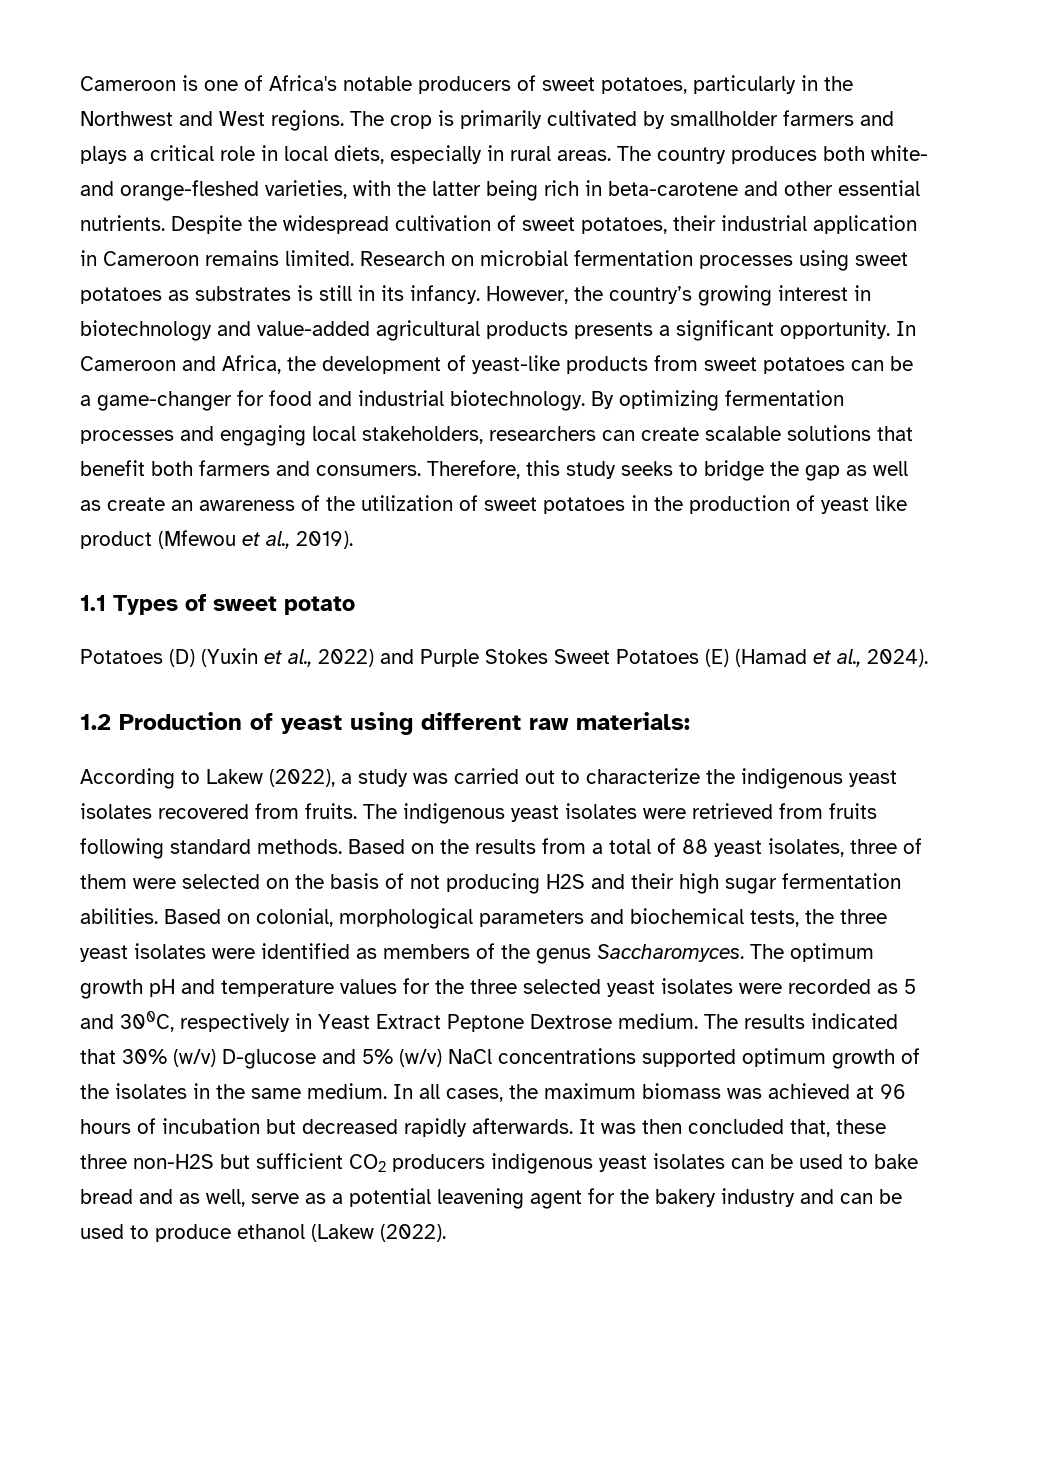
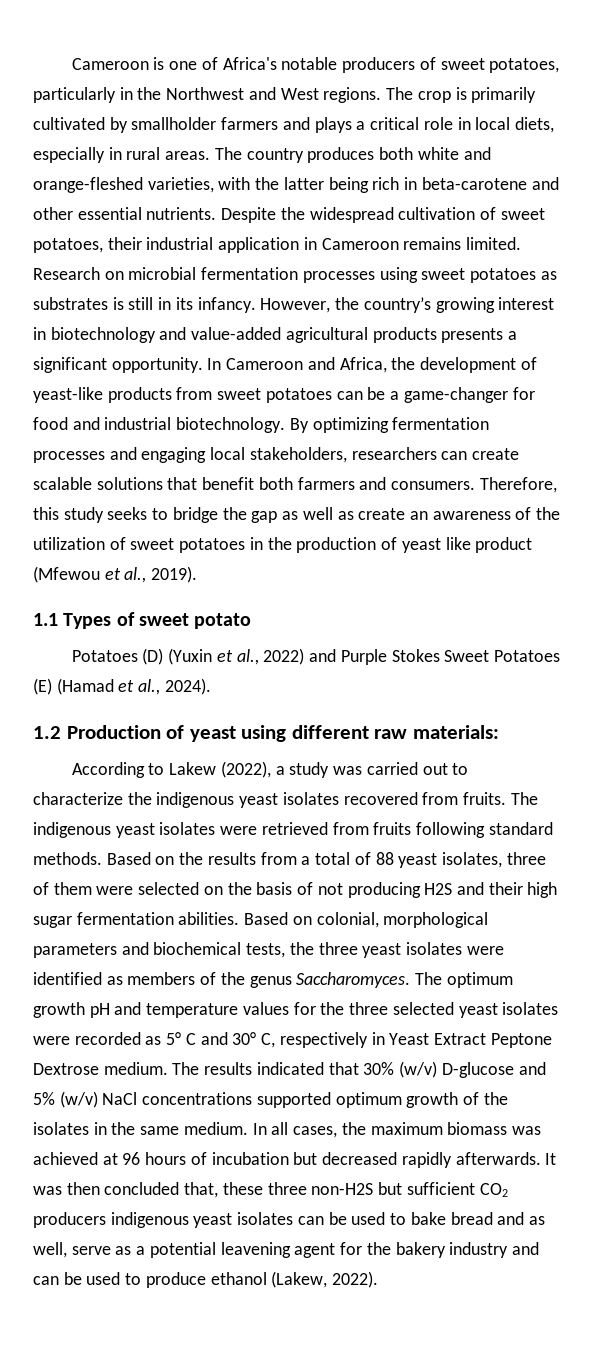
[871,145,928,161] white- -> [417,147,459,160] white
[904,979,916,994] [80,1011,174,1032] 5 and 300C, -> [166,1032,276,1048] 5° C and 30° C,
[311,1224,446,1242] (Lakew (2022). -> [271,1271,379,1288] (Lakew, 2022).

